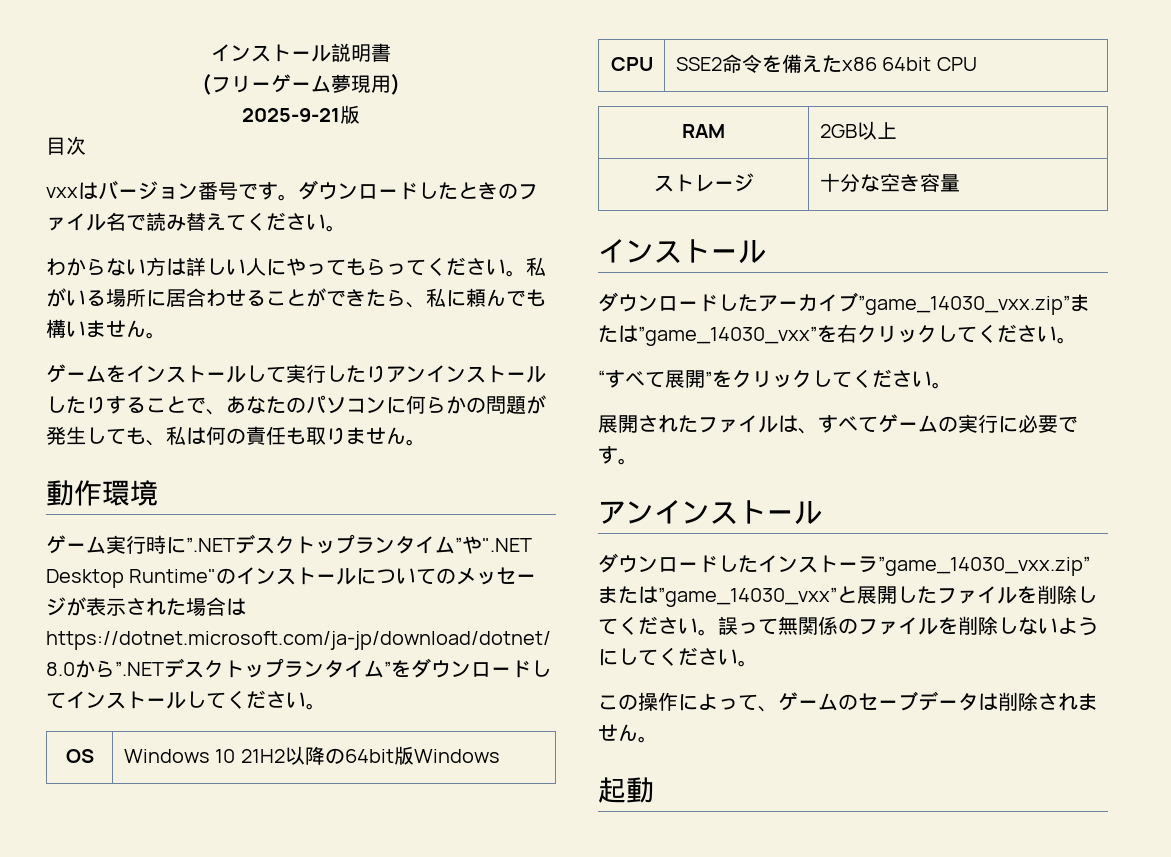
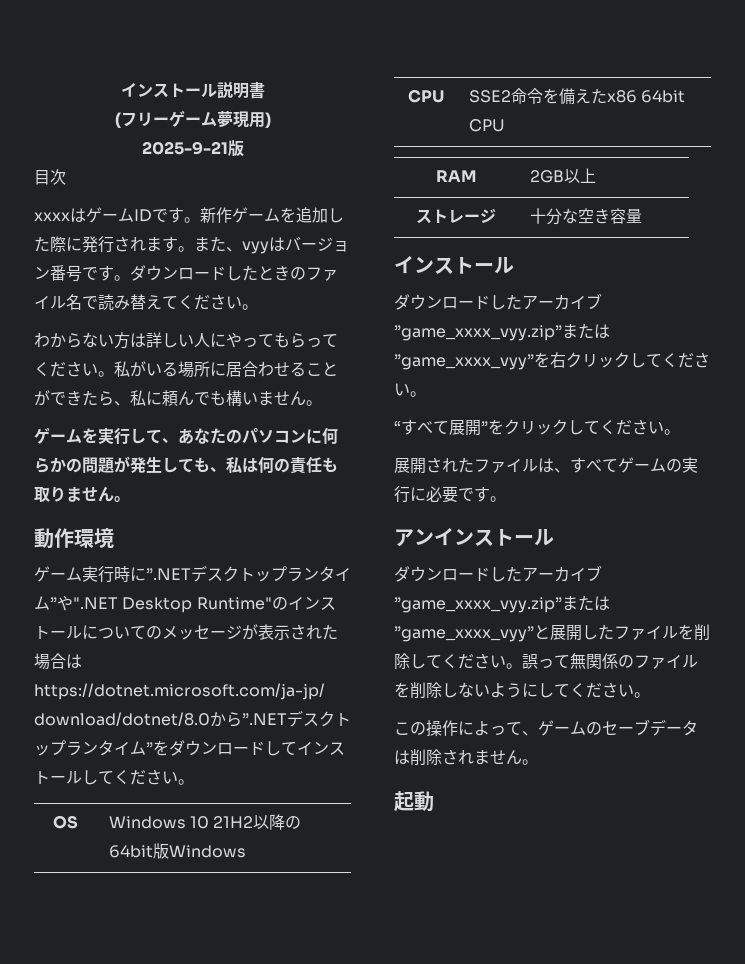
[46,187,78,198] vxx -> [34,207,344,223] [34,236,269,254] xxxxはゲームIDです。新作ゲームを追加した際に発行されます。また、vyy
[126,364,546,383] [46,396,206,414] インストールして実行したりアンインストールしたりすることで -> [98,428,162,445] 実行して
[858,294,1090,315] [598,325,817,346] ”game_14030_vxx.zip”または”game_14030_vxx” -> [394,323,610,341] [394,354,534,370] ”game_xxxx_vyy.zip”または”game_xxxx_vyy”
[758,555,1090,576] [598,586,837,607] インストーラ”game_14030_vxx.zip”または”game_14030_vxx” -> [522,565,602,582] [394,595,610,613] [394,626,534,642] アーカイブ”game_xxxx_vyy.zip”または”game_xxxx_vyy”

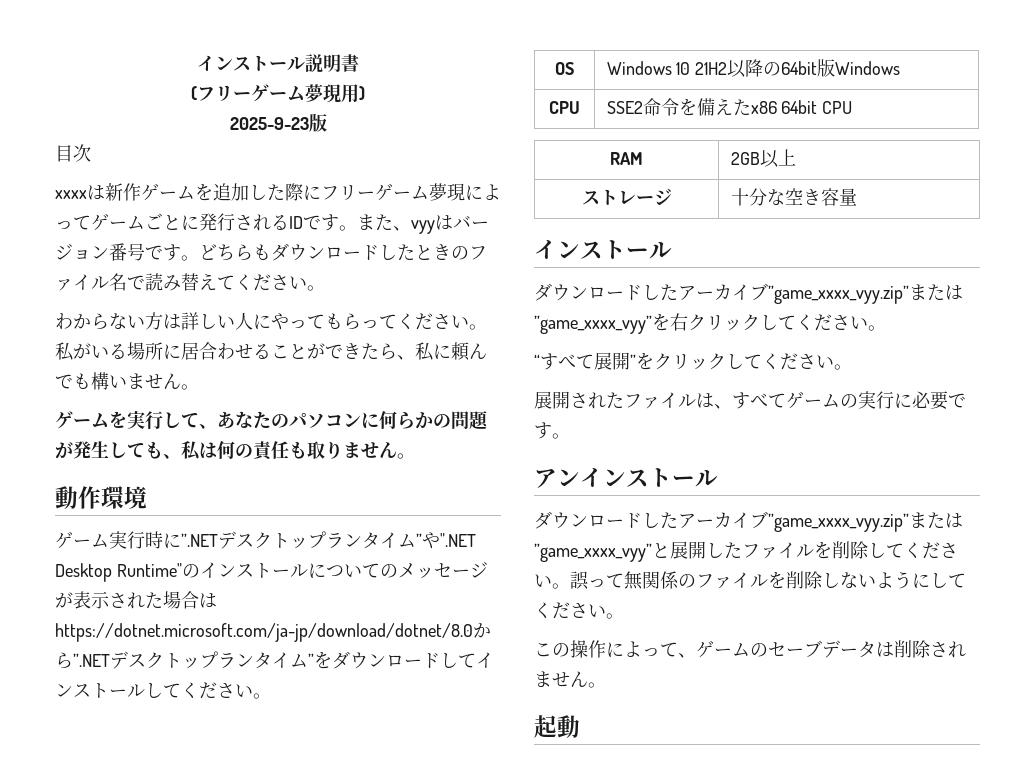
[141,141,228,155] 2025-9-21 -> [229,117,309,130] 2025-9-23
[86,207,200,223] ゲームIDです。 -> (105, 192) none
[82,236,162,253] 発行されま -> [321,183,501,201] [55,213,321,231] フリーゲーム夢現によってゲームごとに発行されるIDで
(130, 278) none -> [199,244,271,261] どちらも

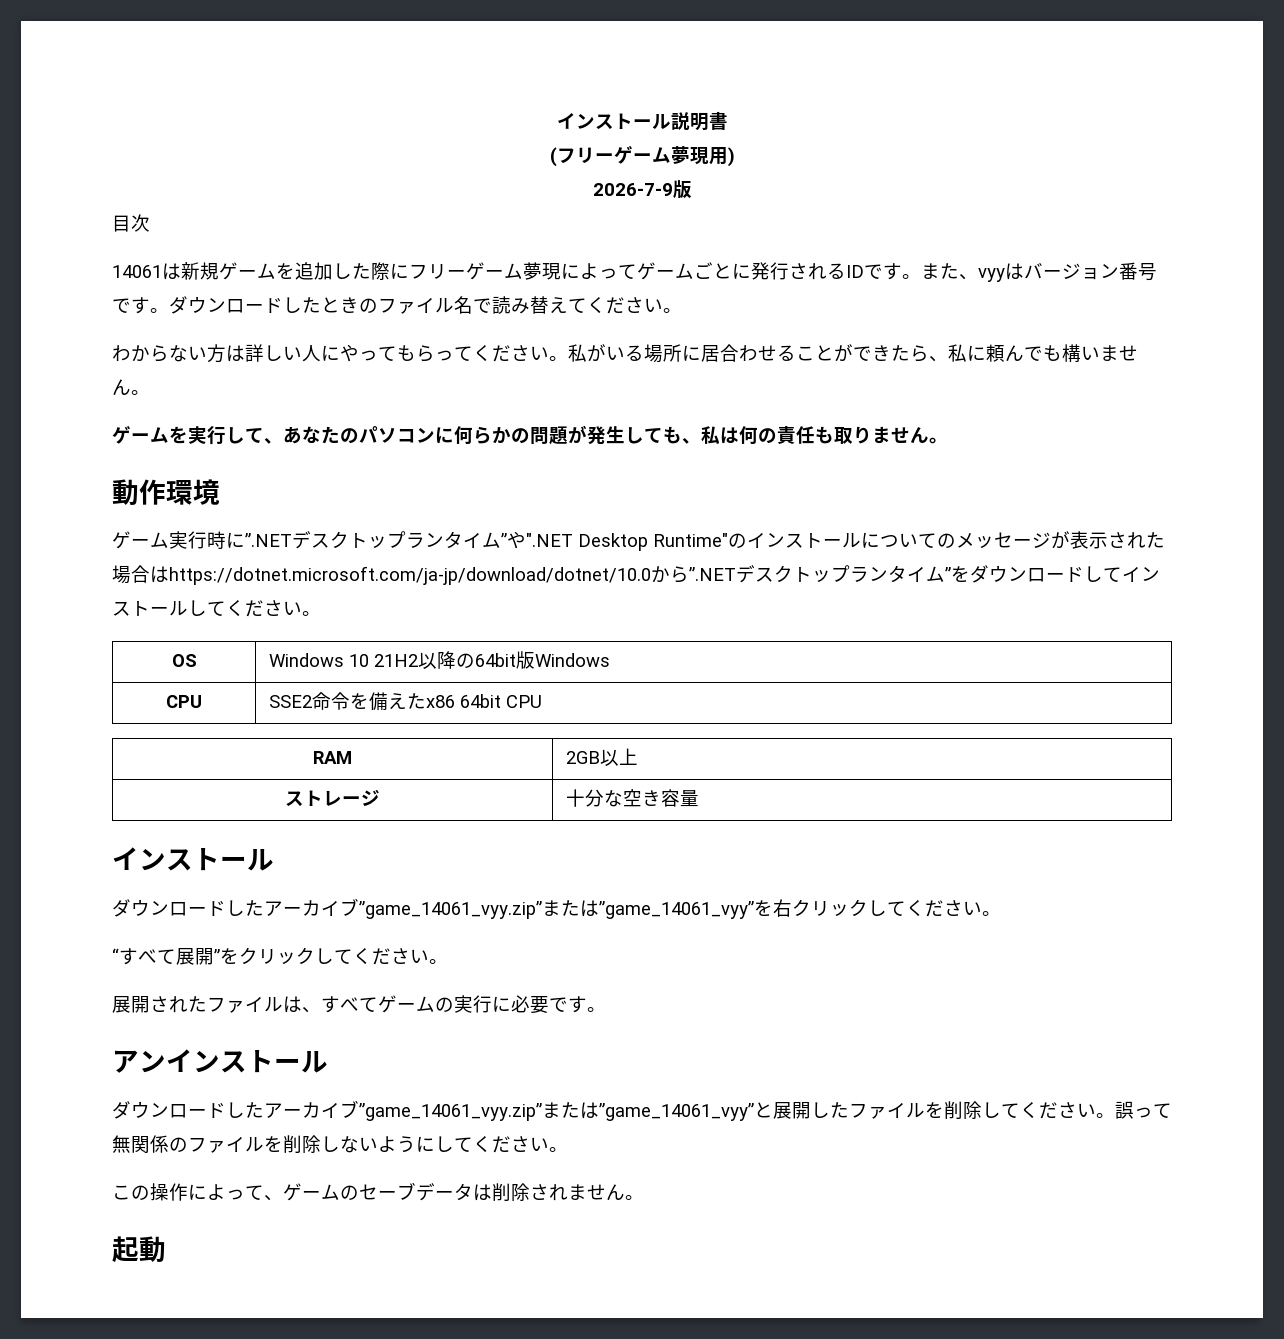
[229,117,309,130] 2025-9-23 -> [592,183,673,196] 2026-7-9
[55,183,141,201] xxxxは新作 -> [112,262,219,280] 14061は新規
[199,244,271,261] どちらも -> (169, 310) none
[55,623,473,642] https://dotnet.microsoft.com/ja-jp/download/dotnet/8.0 -> [169,566,651,585] https://dotnet.microsoft.com/ja-jp/download/dotnet/10.0
[768,284,963,304] [534,315,652,334] ”game_xxxx_vyy.zip”または”game_xxxx_vyy” -> [359,900,754,919] ”game_14061_vyy.zip”または”game_14061_vyy”
[768,512,963,532] [534,543,652,562] ”game_xxxx_vyy.zip”または”game_xxxx_vyy” -> [359,1102,754,1121] ”game_14061_vyy.zip”または”game_14061_vyy”

